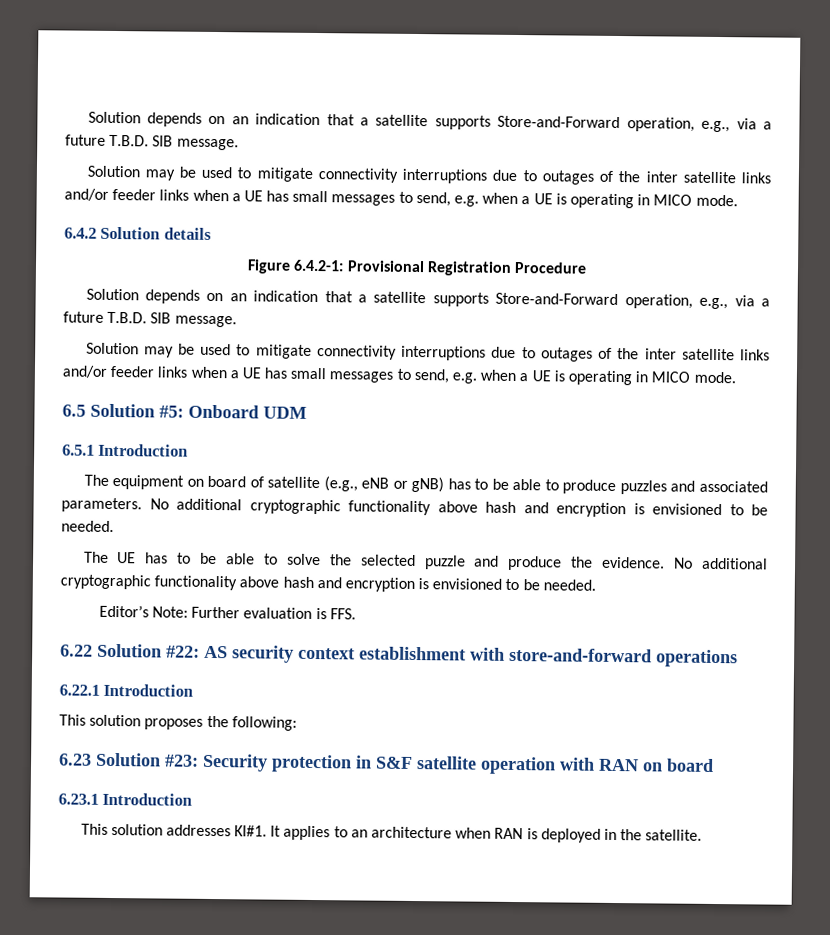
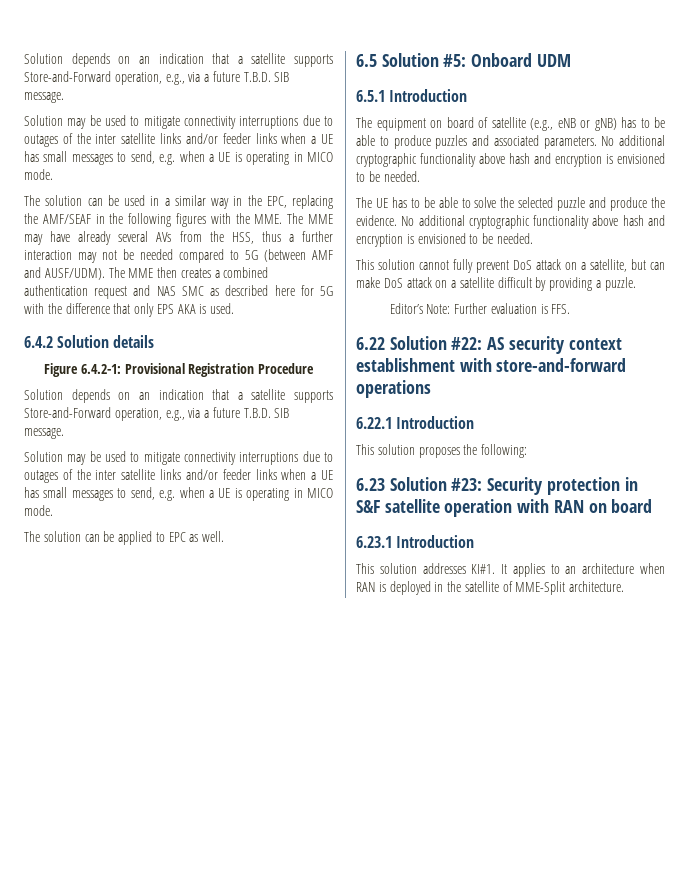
(738, 200) none -> [24,195,333,209] [24,213,334,227] [24,231,333,245] [24,249,333,263] [24,267,269,280] [24,285,334,299] [24,303,235,317] // The solution can be used in a similar way in the EPC, replacing the AMF/SEAF in the following figures with the MME. The MME may have already several AVs from the HSS, thus a further interaction may not be needed compared to 5G (between AMF and AUSF/UDM). The MME then creates a combined authentication request and NAS SMC as described here for 5G with the difference that only EPS AKA is used.
(736, 377) none -> [24,531,225,545] // The solution can be applied to EPC as well.
(596, 585) none -> [356,259,665,273] [356,277,636,291] // This solution cannot fully prevent DoS attack on a satellite, but can make DoS attack on a satellite difficult by providing a puzzle.
[645,829,703,841] satellite. -> [464,581,625,595] satellite of MME-Split architecture.

